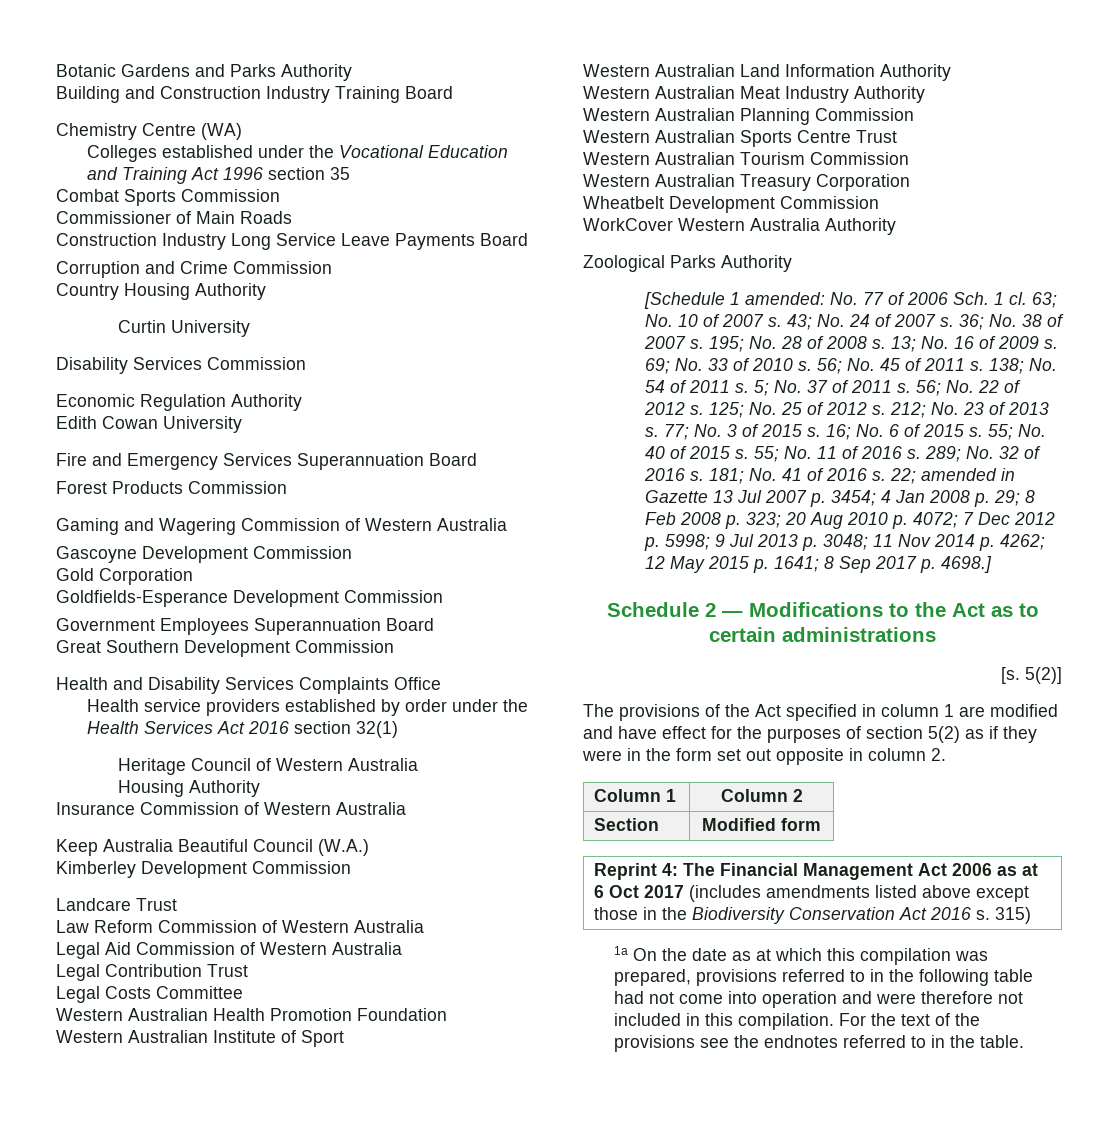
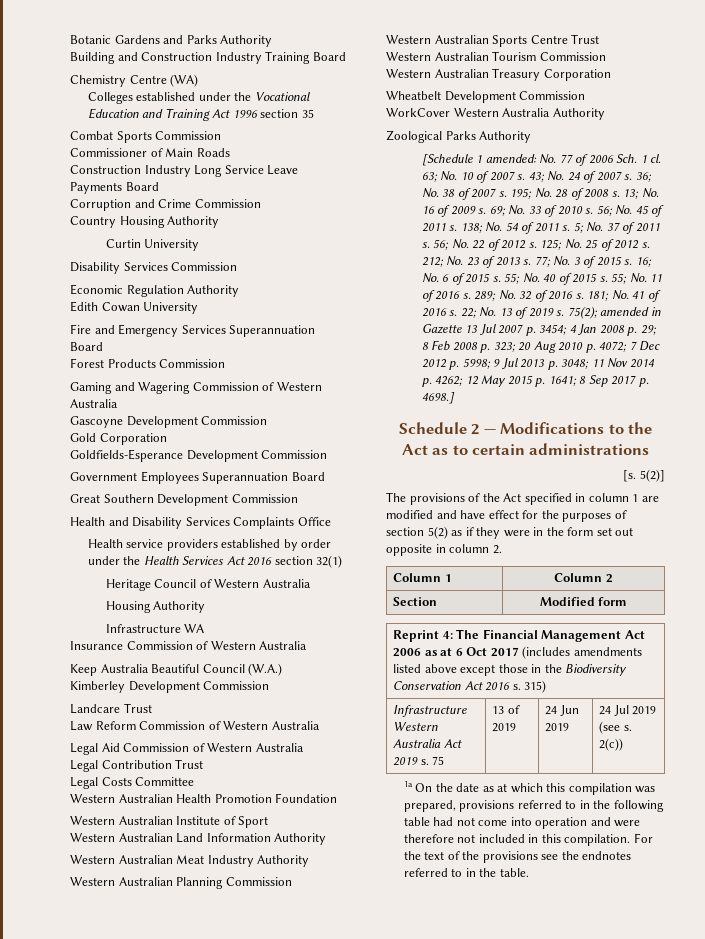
(260, 788) none -> [105,624,205,633] // Infrastructure WA
(916, 476) none -> [479,306,598,319] No. 13 of 2019 s. 75(2);
(1032, 915) none -> [393,705,468,717] [393,722,439,731] [393,739,462,748] [393,756,445,766] [492,705,520,714] [492,723,517,732] [545,705,579,716] [545,723,570,732] [599,705,657,716] [599,721,632,734] [599,738,624,751] // Infrastructure Western Australia Act 2019 s. 75 | 13 of 2019 | 24 Jun 2019 | 24 Jul 2019 (see s. 2(c))

